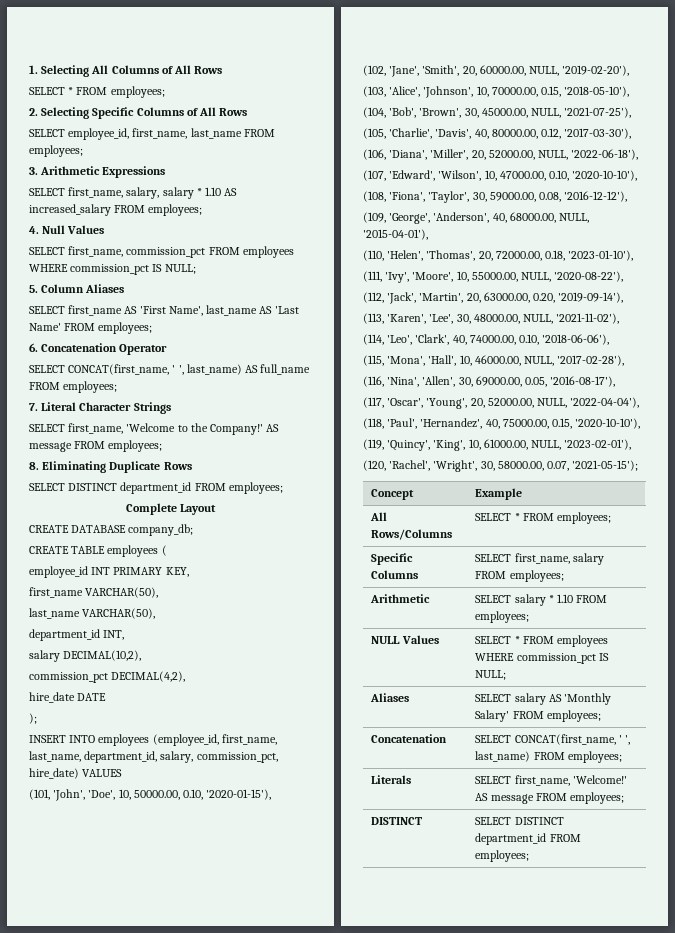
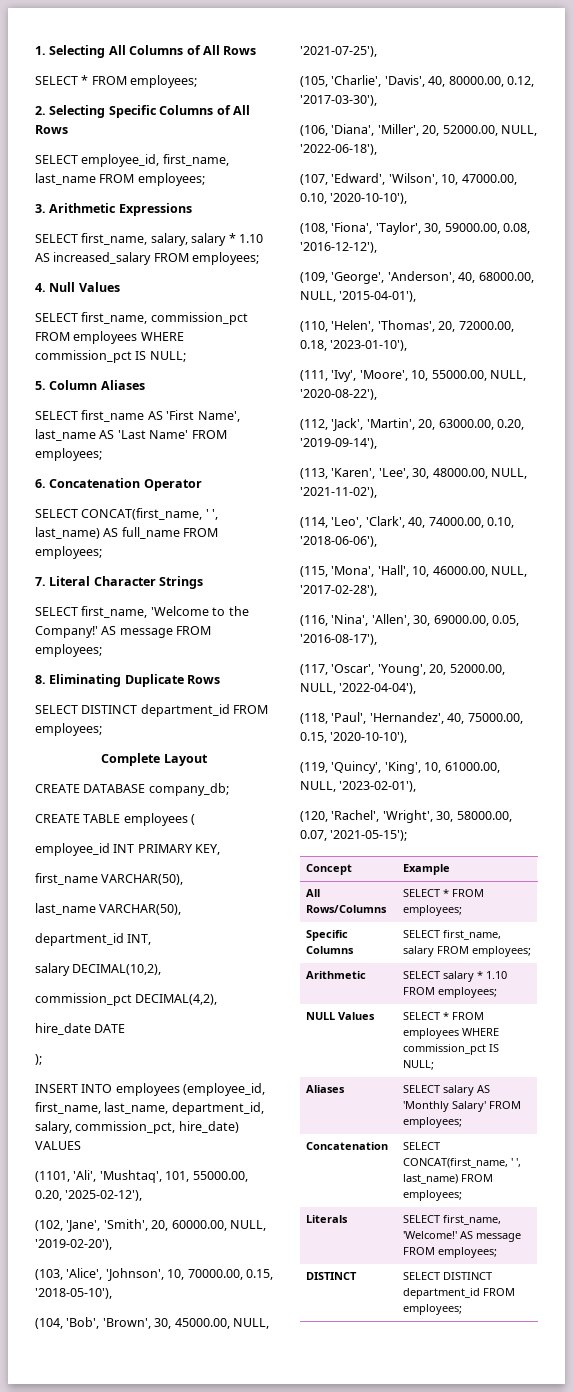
[29,789,272,801] (101, 'John', 'Doe', 10, 50000.00, 0.10, '2020-01-15'), -> [35,1170,248,1183] [35,1190,143,1201] (1101, 'Ali', 'Mushtaq', 101, 55000.00, 0.20, '2025-02-12'),

